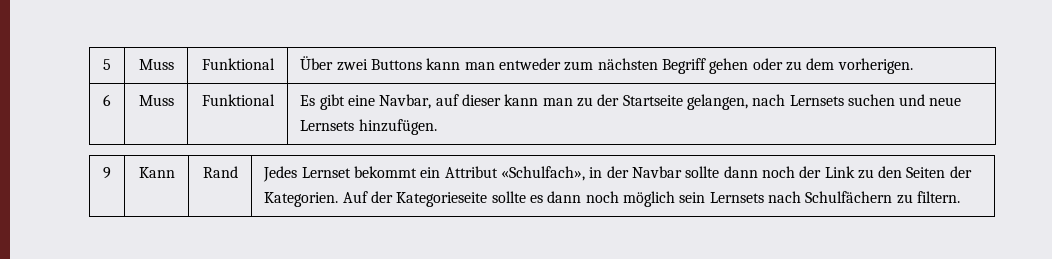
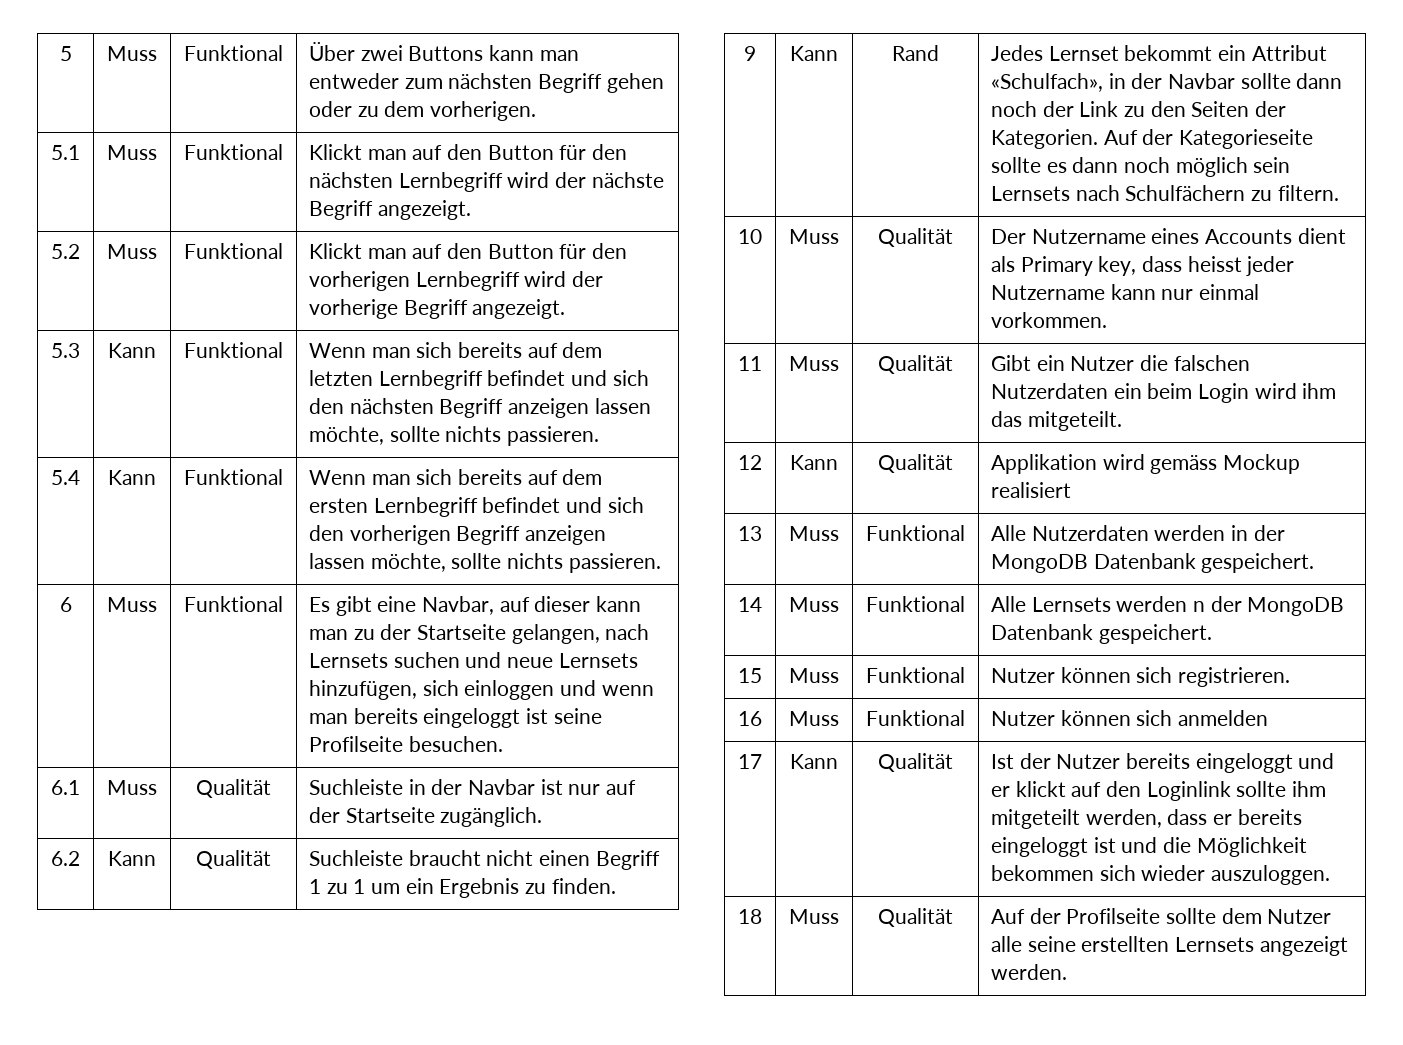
(913, 66) none -> [51,145,80,160] [107,145,157,160] [184,144,283,160] [309,144,628,160] [309,172,664,192] [309,200,471,220] [51,244,80,259] [107,244,157,259] [184,243,283,259] [309,243,628,259] [309,271,604,291] [309,299,566,319] [51,343,80,358] [108,343,156,358] [184,342,283,358] [309,342,603,358] [309,370,649,390] [309,398,651,418] [309,426,600,446] [51,470,80,485] [108,470,156,485] [184,469,283,485] [309,469,603,485] [309,497,644,517] [309,525,607,545] [309,553,661,573] // 5.1 | Muss | Funktional | Klickt man auf den Button für den nächsten Lernbegriff wird der nächste Begriff angezeigt. // 5.2 | Muss | Funktional | Klickt man auf den Button für den vorherigen Lernbegriff wird der vorherige Begriff angezeigt. // 5.3 | Kann | Funktional | Wenn man sich bereits auf dem letzten Lernbegriff befindet und sich den nächsten Begriff anzeigen lassen möchte, sollte nichts passieren. // 5.4 | Kann | Funktional | Wenn man sich bereits auf dem ersten Lernbegriff befindet und sich den vorherigen Begriff anzeigen lassen möchte, sollte nichts passieren.
[358,119,437,135] hinzufügen. -> [309,680,654,700] [309,708,602,728] [309,736,503,752] [51,780,80,795] [107,780,157,795] [196,779,271,798] [309,779,637,795] [309,807,543,827] [51,851,80,866] [108,851,156,866] [196,850,271,869] [309,850,660,870] [309,878,616,898] hinzufügen, sich einloggen und wenn man bereits eingeloggt ist seine Profilseite besuchen. // 6.1 | Muss | Qualität | Suchleiste in der Navbar ist nur auf der Startseite zugänglich. // 6.2 | Kann | Qualität | Suchleiste braucht nicht einen Begriff 1 zu 1 um ein Ergebnis zu finden.
(960, 197) none -> [738,229,762,244] [789,229,839,244] [878,228,953,247] [991,228,1346,244] [991,256,1295,276] [991,284,1260,300] [991,312,1108,328] [738,356,762,371] [789,356,839,371] [878,355,953,374] [991,355,1250,371] [991,383,1337,403] [991,411,1122,431] [738,455,762,470] [790,455,838,470] [878,454,953,473] [991,454,1301,474] [991,482,1072,498] [738,526,762,541] [789,526,839,541] [866,525,965,541] [991,525,1285,541] [991,553,1315,573] [738,597,762,612] [789,597,839,612] [866,596,965,612] [991,596,1345,616] [991,624,1212,644] [738,668,762,683] [789,668,839,683] [866,667,965,683] [991,667,1291,687] [738,711,762,726] [789,711,839,726] [866,710,965,726] [991,710,1269,726] [738,754,762,769] [790,754,838,769] [878,753,953,772] [991,753,1335,773] [991,781,1327,801] [991,809,1302,829] [991,837,1307,857] [991,865,1331,885] [738,909,762,924] [789,909,839,924] [878,908,953,927] [991,908,1332,924] [991,936,1348,956] [991,964,1068,980] // 10 | Muss | Qualität | Der Nutzername eines Accounts dient als Primary key, dass heisst jeder Nutzername kann nur einmal vorkommen. // 11 | Muss | Qualität | Gibt ein Nutzer die falschen Nutzerdaten ein beim Login wird ihm das mitgeteilt. // 12 | Kann | Qualität | Applikation wird gemäss Mockup realisiert // 13 | Muss | Funktional | Alle Nutzerdaten werden in der MongoDB Datenbank gespeichert. // 14 | Muss | Funktional | Alle Lernsets werden n der MongoDB Datenbank gespeichert. // 15 | Muss | Funktional | Nutzer können sich registrieren. // 16 | Muss | Funktional | Nutzer können sich anmelden // 17 | Kann | Qualität | Ist der Nutzer bereits eingeloggt und er klickt auf den Loginlink sollte ihm mitgeteilt werden, dass er bereits eingeloggt ist und die Möglichkeit bekommen sich wieder auszuloggen. // 18 | Muss | Qualität | Auf der Profilseite sollte dem Nutzer alle seine erstellten Lernsets angezeigt werden.

